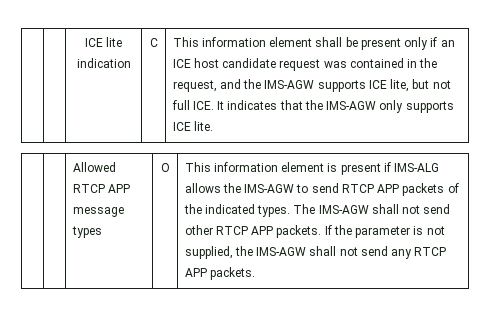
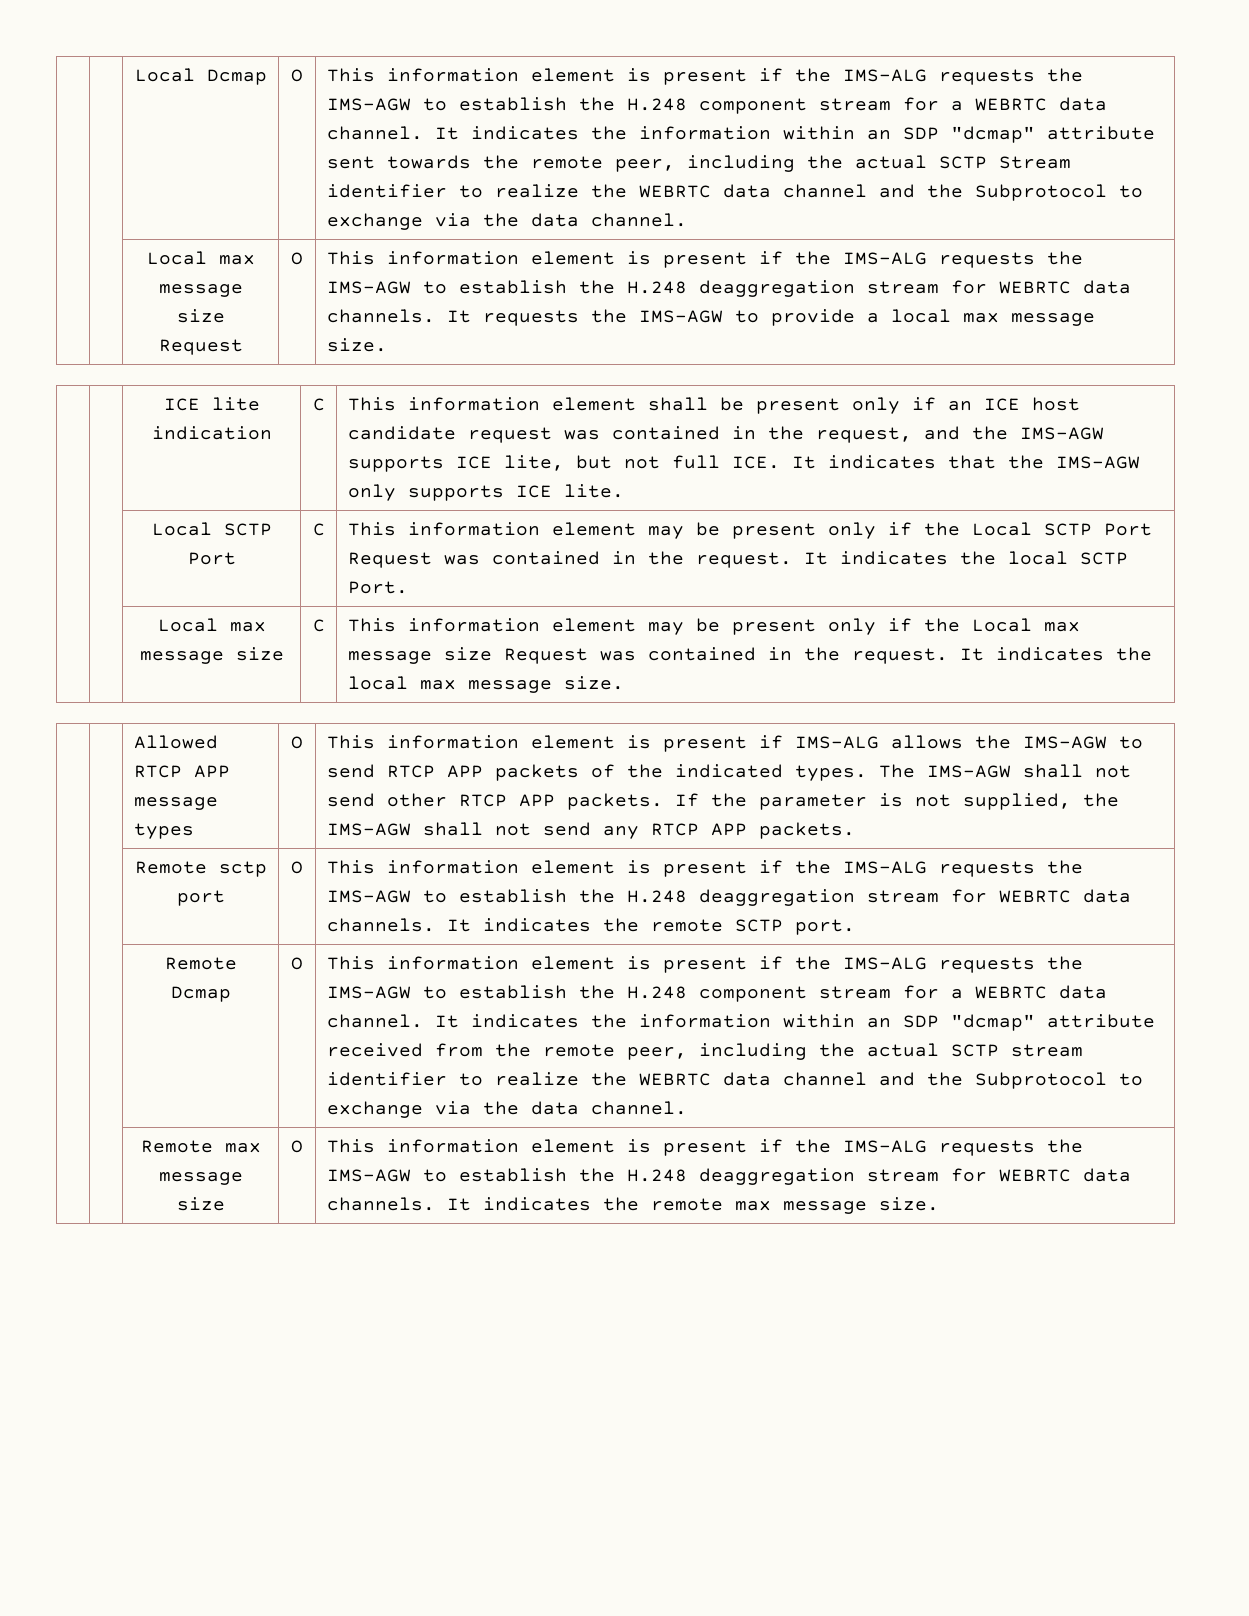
(84, 42) | -> [134,68,267,85] [291,69,303,82] [326,68,1083,85] [326,97,1107,114] [326,126,1155,143] [326,155,1071,172] [326,184,1143,201] [326,213,687,230] [146,251,255,265] [158,284,243,297] [176,309,225,323] [158,339,243,355] [291,252,303,265] [326,251,1083,268] [326,280,1131,297] [326,309,1095,326] [326,338,387,352] | | Local Dcmap | O | This information element is present if the IMS-ALG requests the IMS-AGW to establish the H.248 component stream for a WEBRTC data channel. It indicates the information within an SDP "dcmap" attribute sent towards the remote peer, including the actual SCTP Stream identifier to realize the WEBRTC data channel and the Subprotocol to exchange via the data channel. // | | Local max message size Request | O | This information element is present if the IMS-ALG requests the IMS-AGW to establish the H.248 deaggregation stream for WEBRTC data channels. It requests the IMS-AGW to provide a local max message size. // |
(213, 126) none -> [151,522,272,536] [187,552,236,565] [312,523,325,536] [347,522,1152,539] [347,551,1128,568] [347,581,408,594] [157,618,266,632] [139,647,284,664] [312,619,325,632] [347,618,1080,635] [347,647,1152,664] [347,676,624,693] // | | Local SCTP Port | C | This information element may be present only if the Local SCTP Port Request was contained in the request. It indicates the local SCTP Port. // | | Local max message size | C | This information element may be present only if the Local max message size Request was contained in the request. It indicates the local max message size.
(255, 273) none -> [134,861,267,877] [176,890,225,906] [291,861,303,874] [326,860,1083,877] [326,889,1131,906] [326,918,855,935] [164,957,237,970] [170,986,231,1002] [291,957,303,970] [326,956,1083,973] [326,985,1107,1002] [326,1014,1155,1031] [326,1043,1083,1060] [326,1072,1143,1089] [326,1101,687,1118] [140,1140,261,1153] [158,1172,243,1185] [176,1197,225,1211] [291,1140,303,1153] [326,1139,1083,1156] [326,1168,1131,1185] [326,1197,939,1214] // | | Remote sctp port | O | This information element is present if the IMS-ALG requests the IMS-AGW to establish the H.248 deaggregation stream for WEBRTC data channels. It indicates the remote SCTP port. // | | Remote Dcmap | O | This information element is present if the IMS-ALG requests the IMS-AGW to establish the H.248 component stream for a WEBRTC data channel. It indicates the information within an SDP "dcmap" attribute received from the remote peer, including the actual SCTP stream identifier to realize the WEBRTC data channel and the Subprotocol to exchange via the data channel. // | | Remote max message size | O | This information element is present if the IMS-ALG requests the IMS-AGW to establish the H.248 deaggregation stream for WEBRTC data channels. It indicates the remote max message size.

